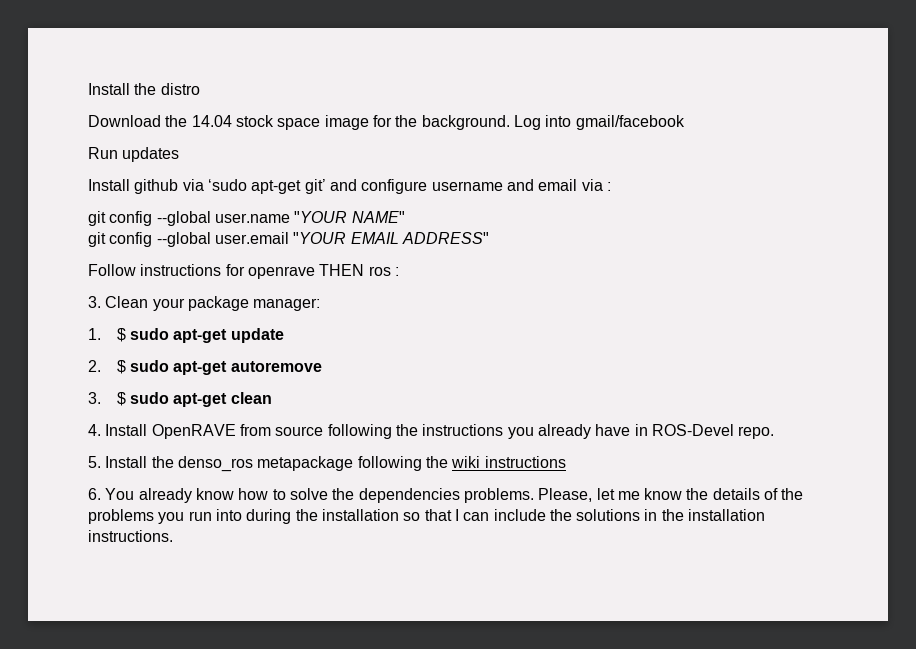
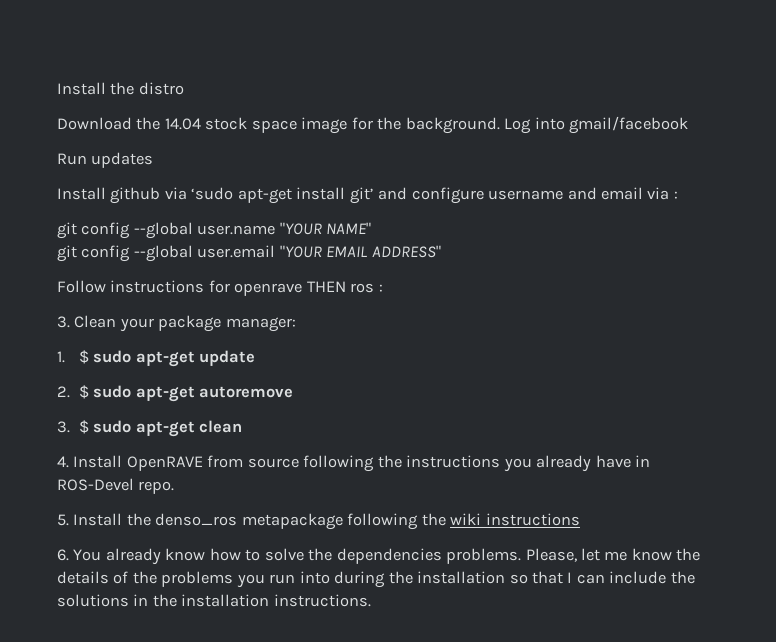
(302, 187) none -> [296,187,346,200] install

